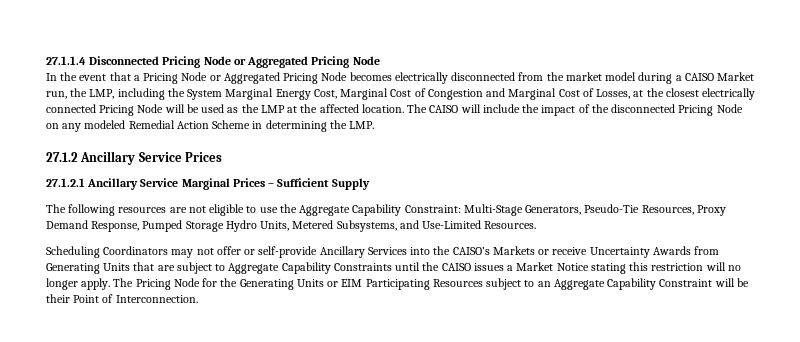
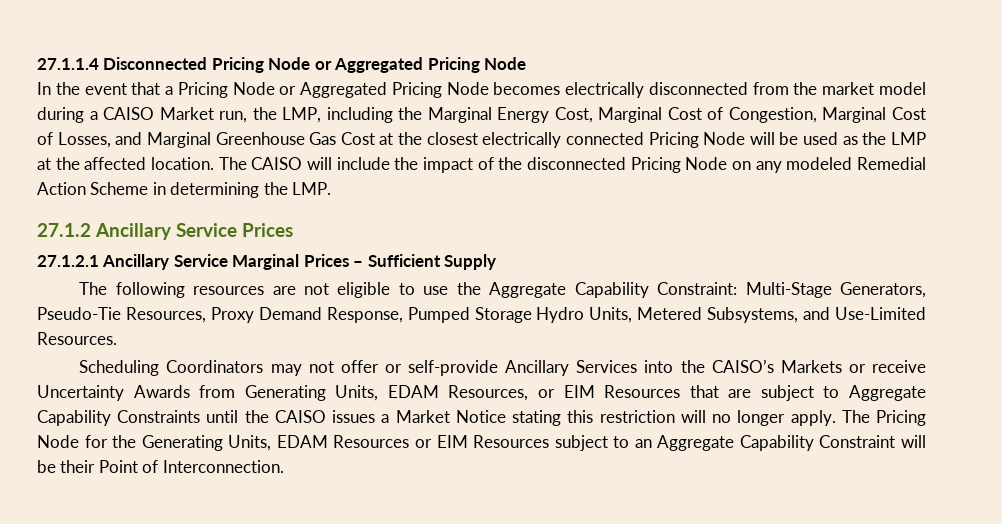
[187,89,223,100] System -> (423, 113) none
[427,88,506,100] Congestion and -> [728,107,817,123] Congestion,
(631, 94) none -> [115,132,375,148] and Marginal Greenhouse Gas Cost
[103,263,131,271] Units -> [335,385,681,401] Units, EDAM Resources, or EIM Resources
[296,279,430,290] Units or EIM Participating -> [228,435,468,451] Units, EDAM Resources or EIM

